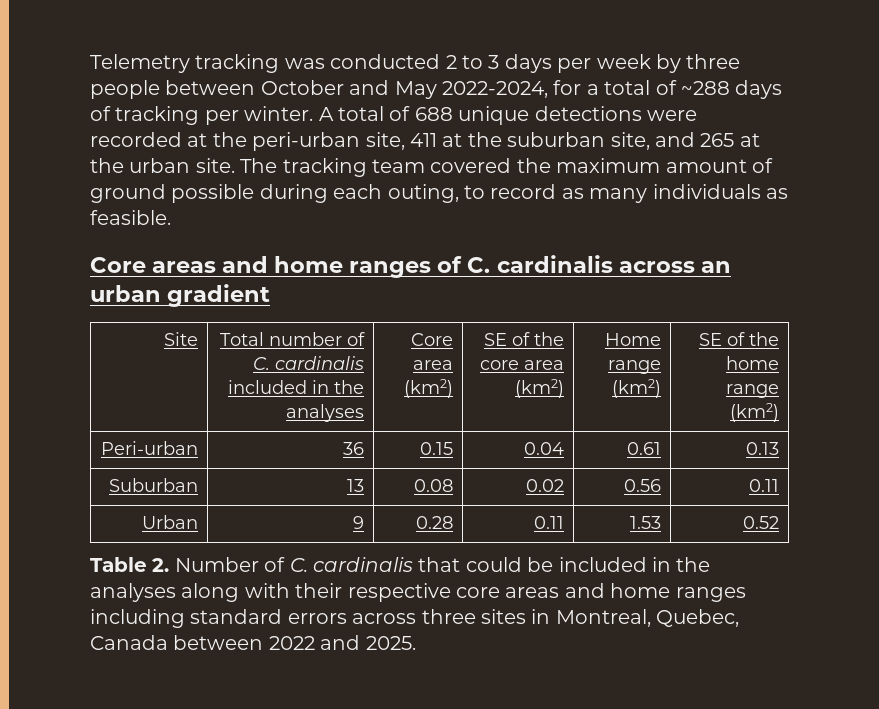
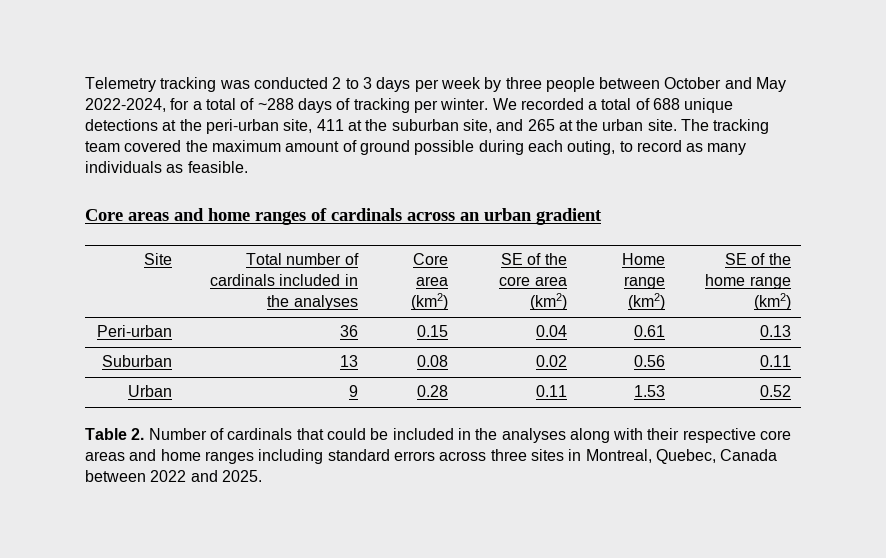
[318,107,334,121] A -> [492,98,598,110] We recorded a
[646,110,697,121] [90,132,182,147] were recorded -> (158, 125) none
[467,255,613,273] C. cardinalis -> [331,208,402,221] cardinals
[253,356,365,370] C. cardinalis -> [210,274,276,286] cardinals
[289,557,413,572] C. cardinalis -> [227,428,293,440] cardinals

